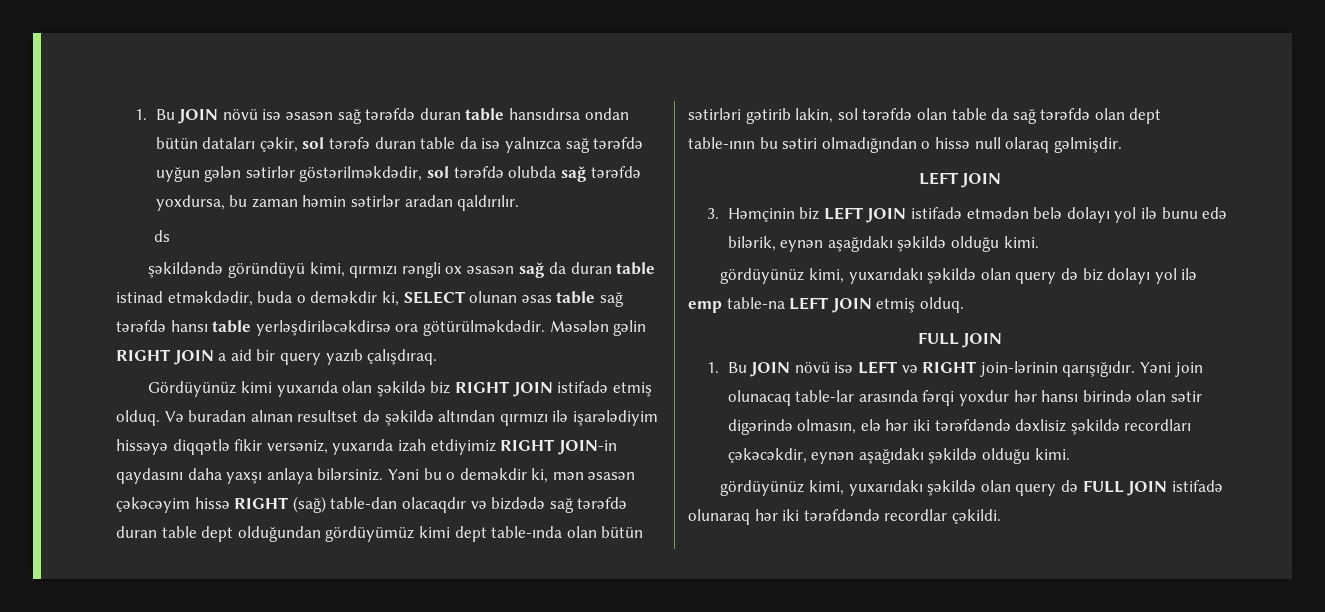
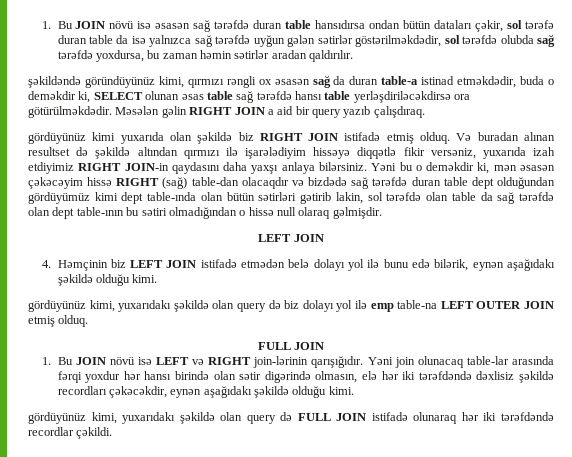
[154,230,171,242] // ds -> (354, 56) none
[228,262,306,278] göründüyü -> [84,76,155,88] göründüyünüz
[616,262,656,275] table -> [381,76,419,85] table-a
[148,381,237,397] Gördüyünüz -> [28,132,86,144] gördüyünüz
[707,208,720,219] 3. -> [42,260,52,268] 4.
(829, 303) none -> [476,301,522,309] OUTER

